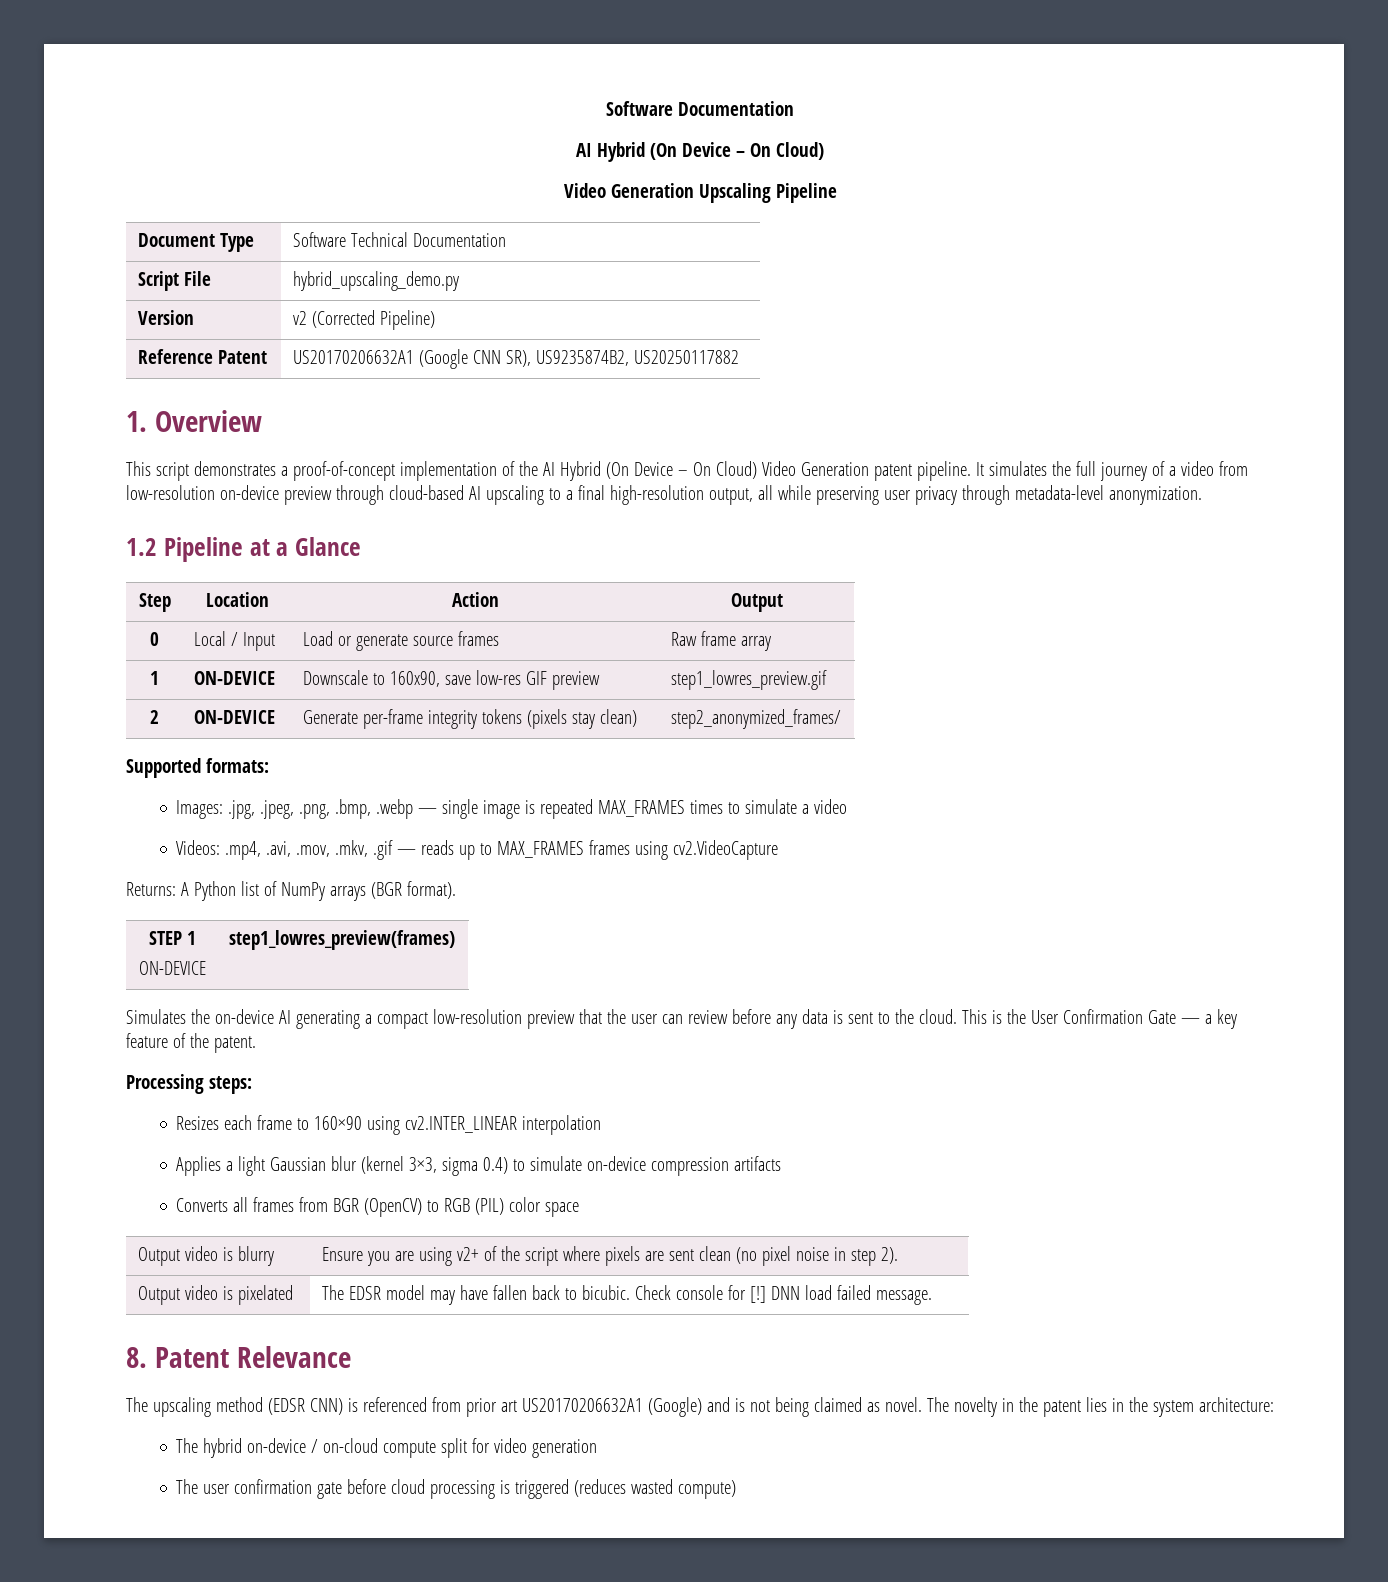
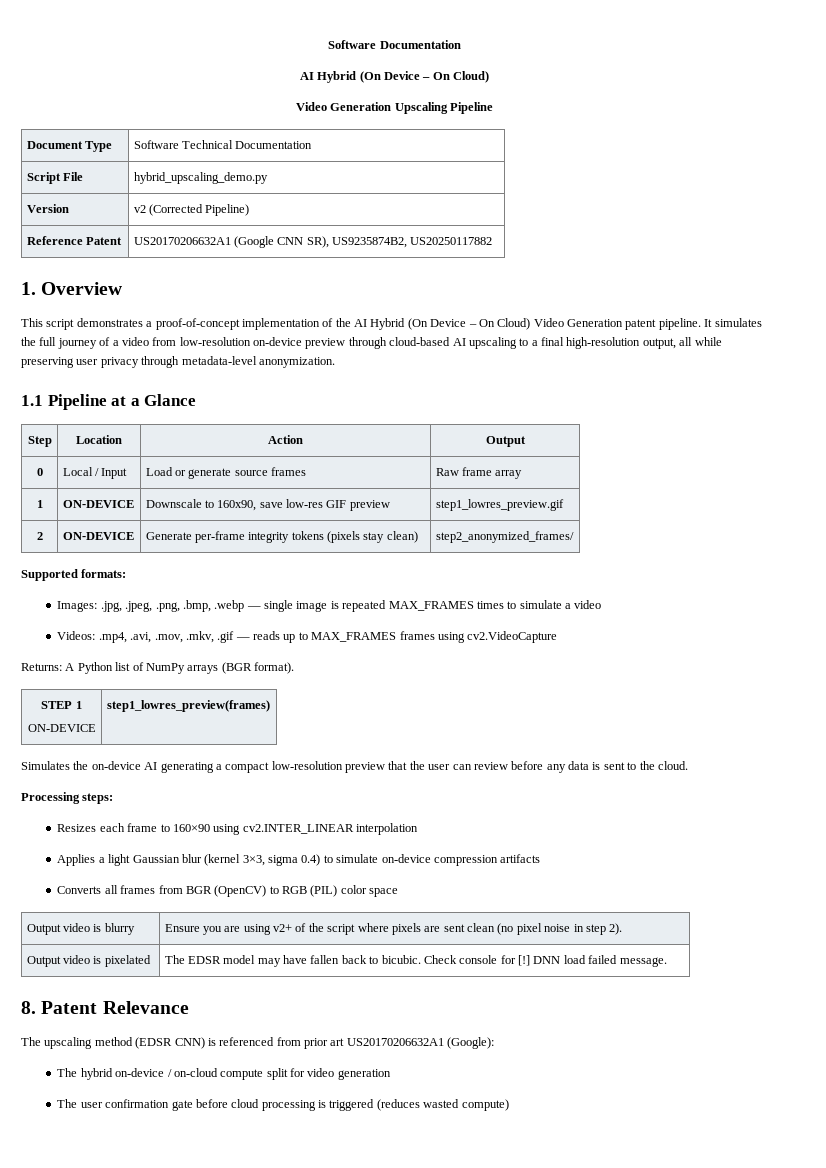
[126,538,157,556] 1.2 -> [21,395,43,406] 1.1
[961,1009,1237,1029] [126,1033,256,1053] This is the User Confirmation Gate — a key feature of the patent. -> (688, 765) none
[647,1397,1274,1417] (Google) and is not being claimed as novel. The novelty in the patent lies in the system architecture: -> [447,1037,495,1049] (Google):

